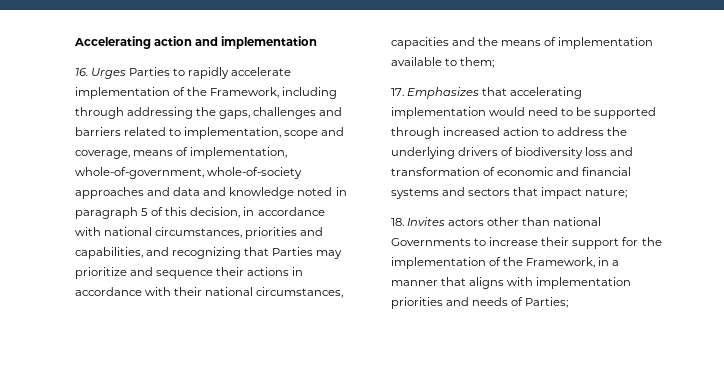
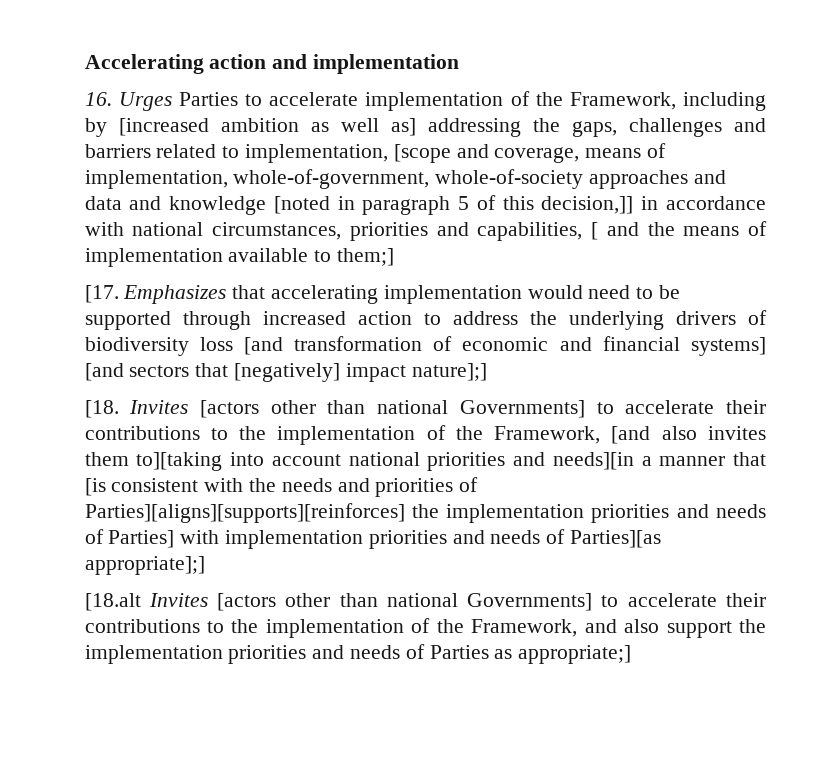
[188,67,230,79] rapidly -> (263, 100) none
[74,107,124,119] through -> [84,118,416,137] by [increased ambition as well as]
[284,130,319,139] scope -> [393,144,451,163] [scope
[297,187,333,196] noted -> [273,196,330,214] [noted
[190,207,241,218] decision, -> [541,196,634,214] decision,]]
[145,247,343,259] [74,267,304,279] [74,287,344,298] [390,37,449,49] and recognizing that Parties may prioritize and sequence their actions in accordance with their national circumstances, capacities -> [591,222,599,240] [
[460,57,495,68] [390,88,404,96] them; // 17. -> [336,248,394,266] [84,285,119,303] them;] // [17.
[610,147,634,156] and -> [243,337,283,355] [and
[390,187,628,199] [390,217,602,226] [390,237,662,249] [390,257,620,269] [390,277,505,289] systems and sectors that impact nature; // 18. Invites actors other than national Governments to increase their support for the implementation of the Framework, in a manner that aligns -> [691,337,766,356] [84,363,487,382] [84,400,766,418] [84,425,766,445] [84,452,766,471] [84,477,479,497] [84,503,767,523] [84,529,175,548] systems] [and sectors that [negatively] impact nature];] // [18. Invites [actors other than national Governments] to accelerate their contributions to the implementation of the Framework, [and also invites them to][taking into account national priorities and needs][in a manner that [is consistent with the needs and priorities of Parties][aligns][supports][reinforces] the implementation priorities and needs of Parties]
[525,297,569,308] Parties; -> [569,530,661,548] [84,556,205,575] [84,593,766,611] [84,618,767,638] [84,644,632,664] Parties][as appropriate];] // [18.alt Invites [actors other than national Governments] to accelerate their contributions to the implementation of the Framework, and also support the implementation priorities and needs of Parties as appropriate;]

